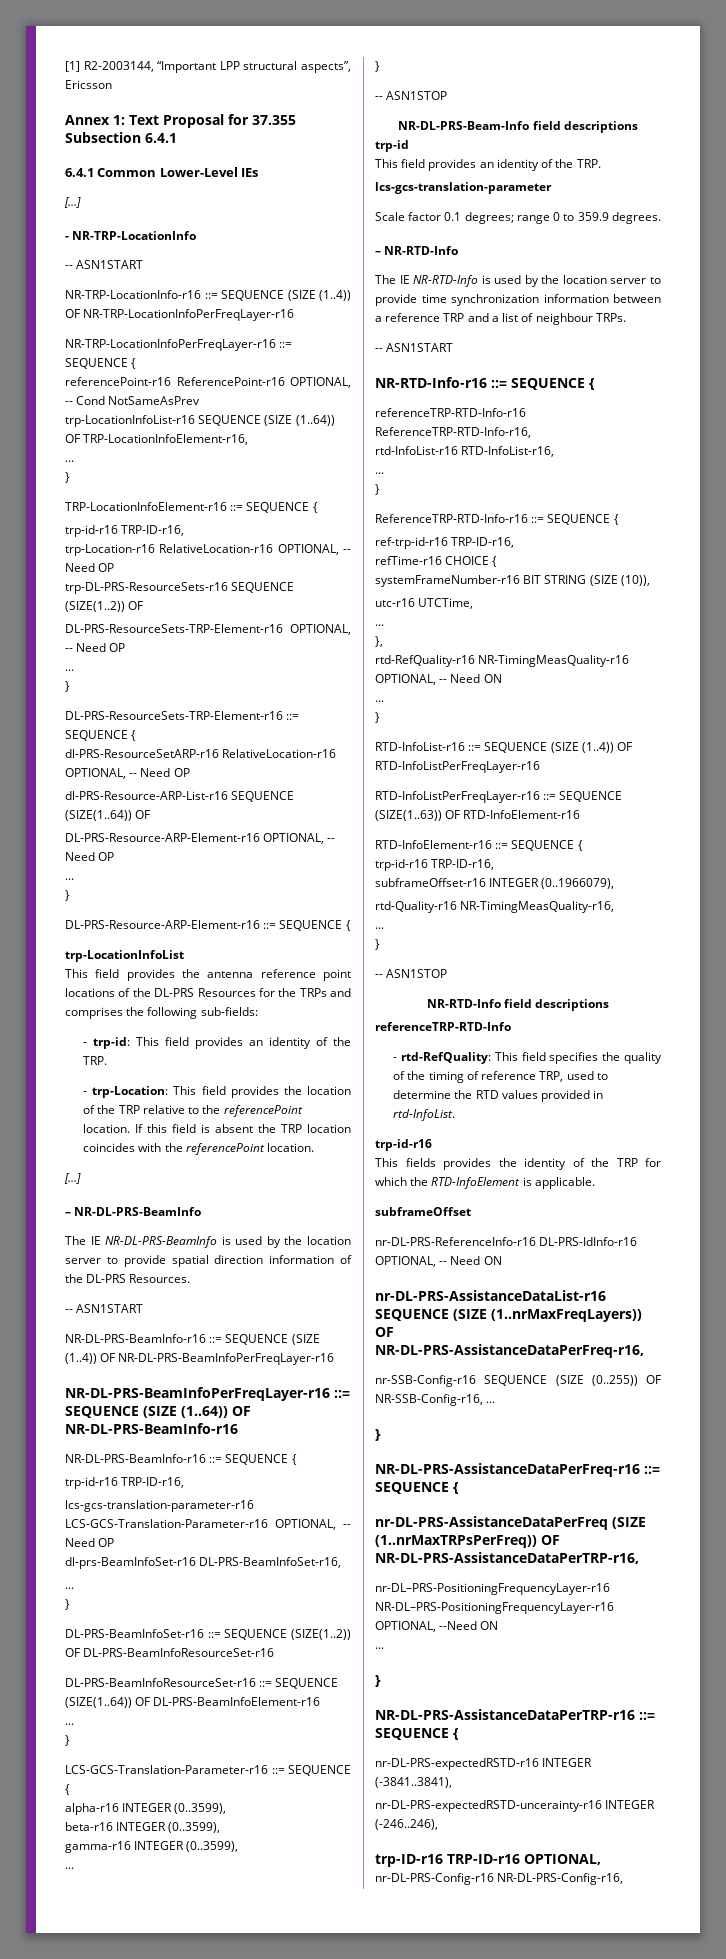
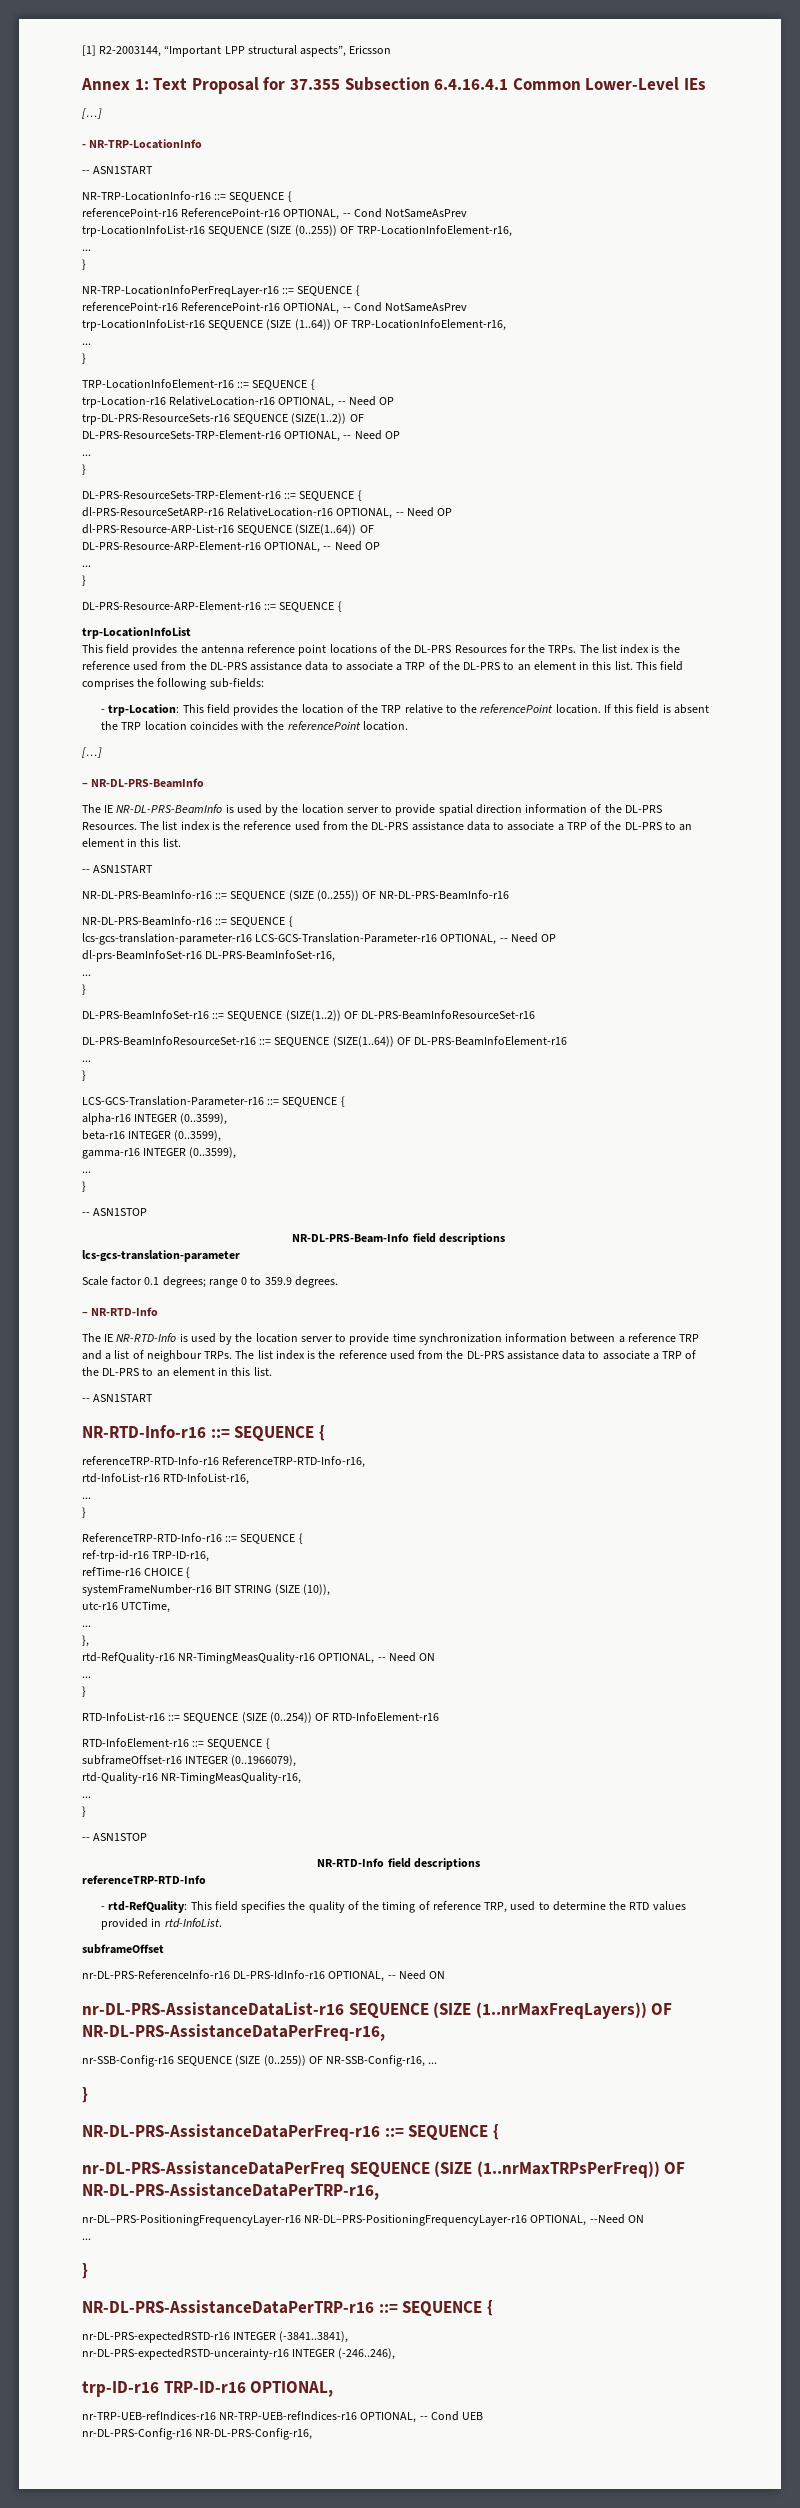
[145,133,177,143] [65,168,94,177] 6.4.1 // 6.4.1 -> [434,79,509,90] 6.4.16.4.1
[287,290,351,301] [65,309,295,321] (SIZE (1..4)) OF NR-TRP-LocationInfoPerFreqLayer-r16 -> [287,191,292,202] [82,208,468,220] [82,225,513,237] [82,249,91,251] [82,259,86,270] { // referencePoint-r16 ReferencePoint-r16 OPTIONAL, -- Cond NotSameAsPrev // trp-LocationInfoList-r16 SEQUENCE (SIZE (0..255)) OF TRP-LocationInfoElement-r16, // ... // }
[65,525,185,537] // trp-id-r16 TRP-ID-r16, -> (315, 384) none
[299,988,351,997] [65,1007,258,1019] [83,1037,351,1049] [83,1056,108,1065] TRPs and comprises the following sub-fields: // - trp-id: This field provides an identity of the TRP. -> [548,644,680,654] [82,661,684,671] [82,678,264,690] TRPs. The list index is the reference used from the DL-PRS assistance data to associate a TRP of the DL-PRS to an element in this list. This field comprises the following sub-fields:
(191, 1278) none -> [140,821,693,831] [82,838,181,847] The list index is the reference used from the DL-PRS assistance data to associate a TRP of the DL-PRS to an element in this list.
[65,1353,335,1365] [65,1387,350,1401] [65,1406,228,1418] (1..4)) OF NR-DL-PRS-BeamInfoPerFreqLayer-r16 // NR-DL-PRS-BeamInfoPerFreqLayer-r16 ::= SEQUENCE (SIZE (1..64)) -> [316,890,359,901] (0..255))
[65,1477,185,1489] // trp-id-r16 TRP-ID-r16, -> (293, 921) none
[375,140,409,152] [375,159,601,171] // trp-id // This field provides an identity of the TRP. -> (505, 1239) none
(626, 317) none -> [235,1350,697,1360] [82,1367,272,1377] The list index is the reference used from the DL-PRS assistance data to associate a TRP of the DL-PRS to an element in this list.
[581,742,633,753] [375,761,540,773] [375,791,623,803] [375,810,442,821] (1..4)) OF RTD-InfoListPerFreqLayer-r16 // RTD-InfoListPerFreqLayer-r16 ::= SEQUENCE (SIZE(1..63)) -> [269,1712,312,1723] (0..254))
[375,859,495,871] // trp-id-r16 TRP-ID-r16, -> (270, 1743) none
[375,1139,432,1151] [375,1158,661,1170] [375,1177,595,1189] // trp-id-r16 // This fields provides the identity of the TRP for which the RTD-InfoElement is applicable. -> (222, 1923) none
(608, 1523) none -> [349,2162,430,2178] SEQUENCE
(601, 1859) none -> [82,2411,484,2423] // nr-TRP-UEB-refIndices-r16 NR-TRP-UEB-refIndices-r16 OPTIONAL, -- Cond UEB

